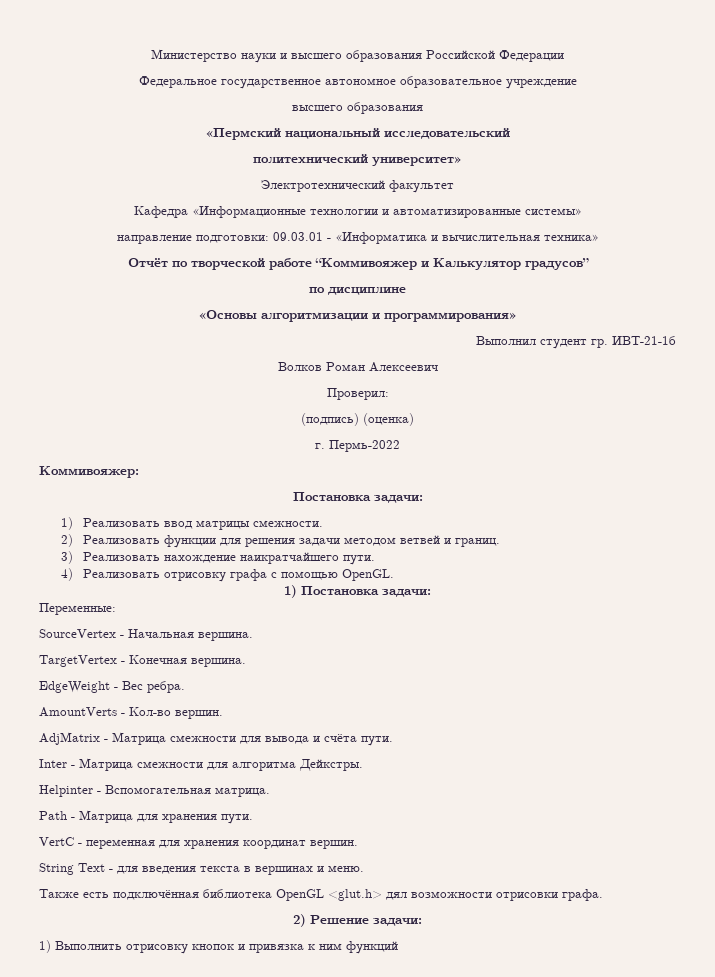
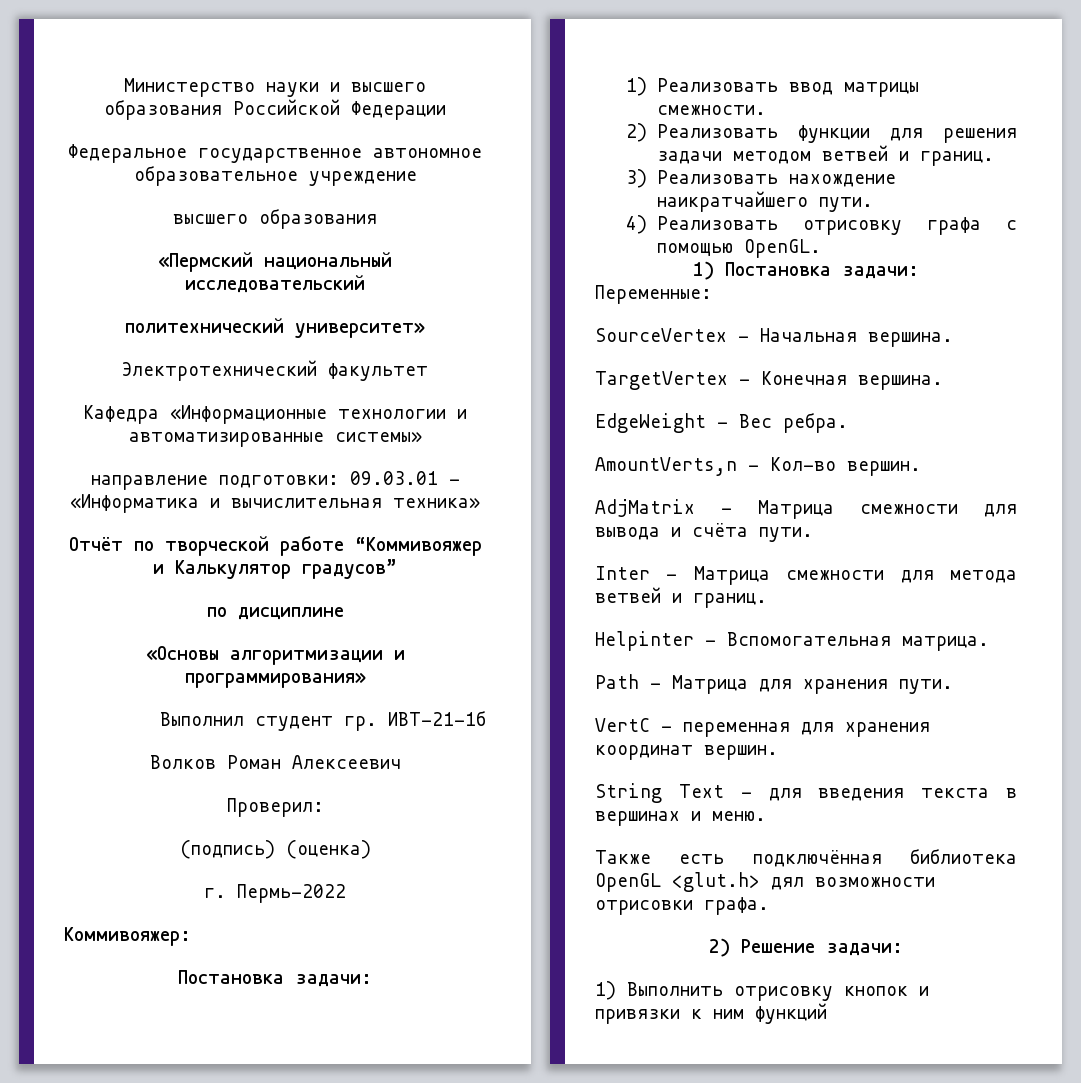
[39,707,117,717] AmountVerts -> [595,457,737,476] AmountVerts,n
[232,759,363,771] алгоритма Дейкстры. -> [950,570,1017,583] [595,587,767,608] метода ветвей и границ.
[249,944,304,953] привязка -> [595,1009,680,1024] привязки

